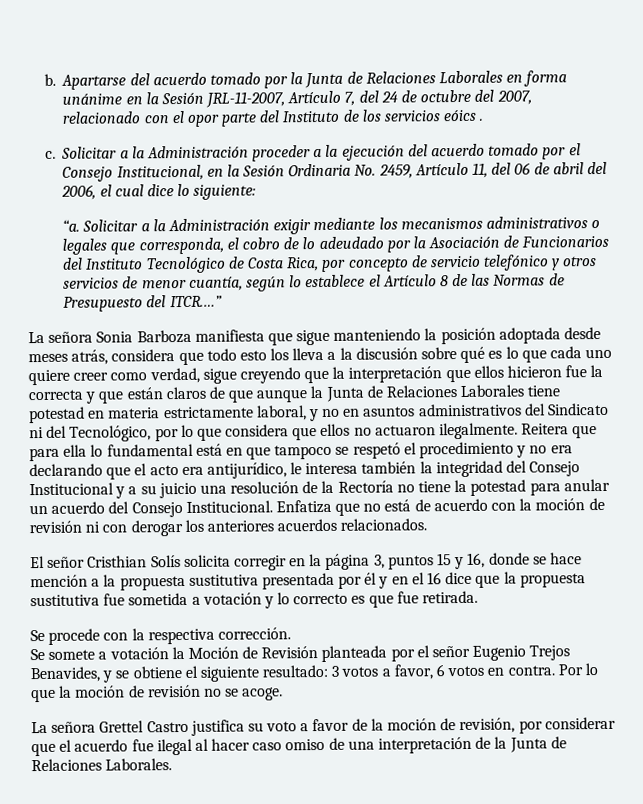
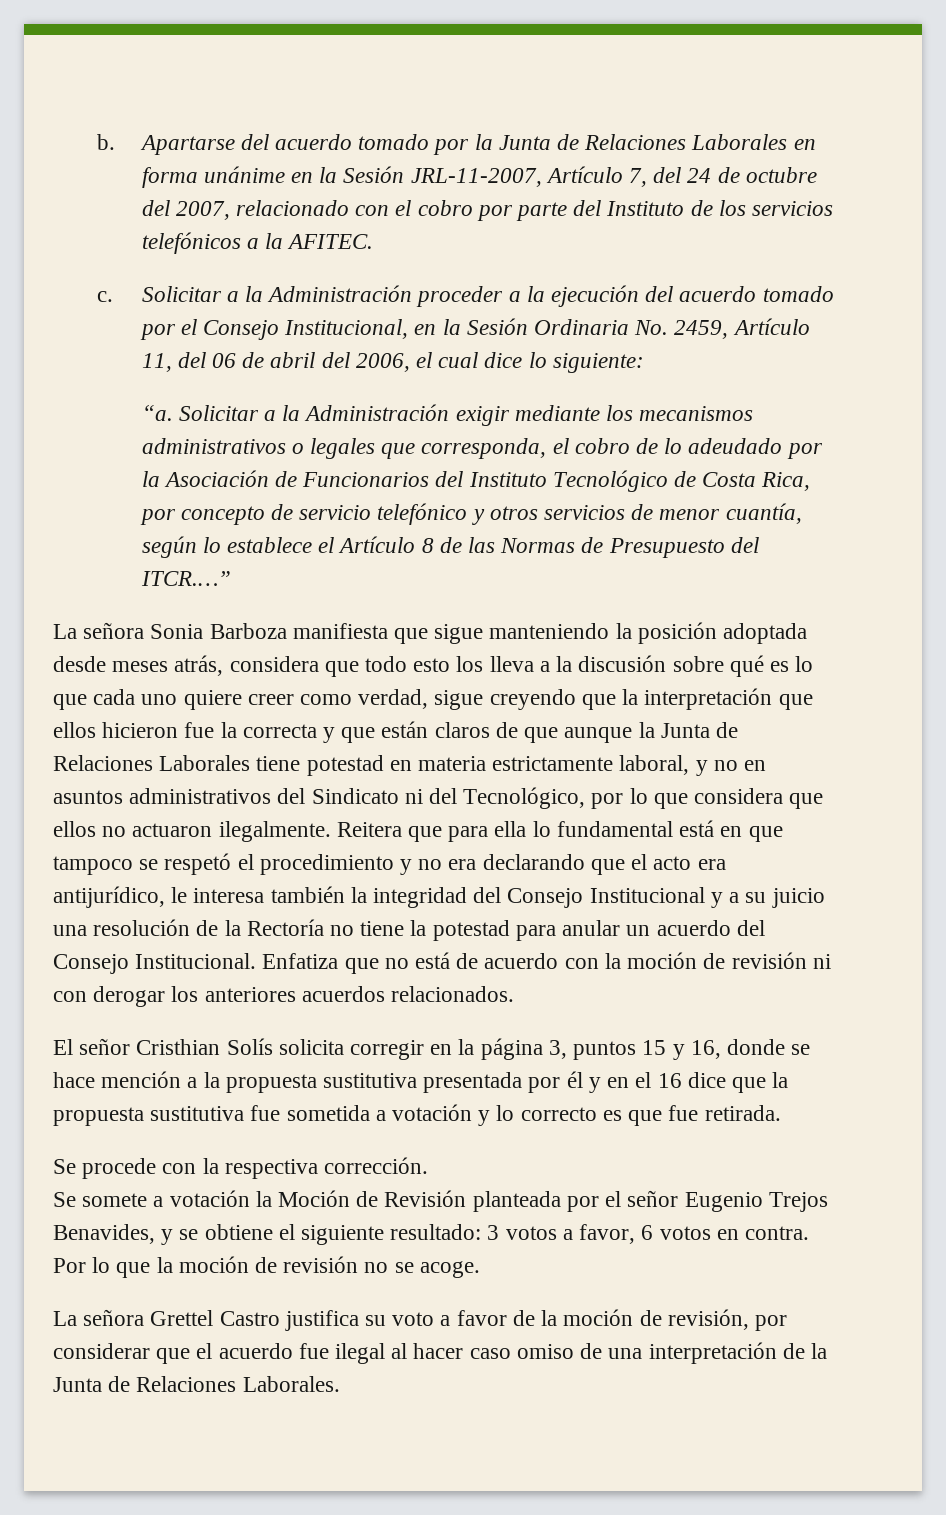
[186,114,220,127] opor -> [417,200,513,221] cobro por
[443,109,484,122] eóics . -> [141,232,374,254] telefónicos a la AFITEC.

